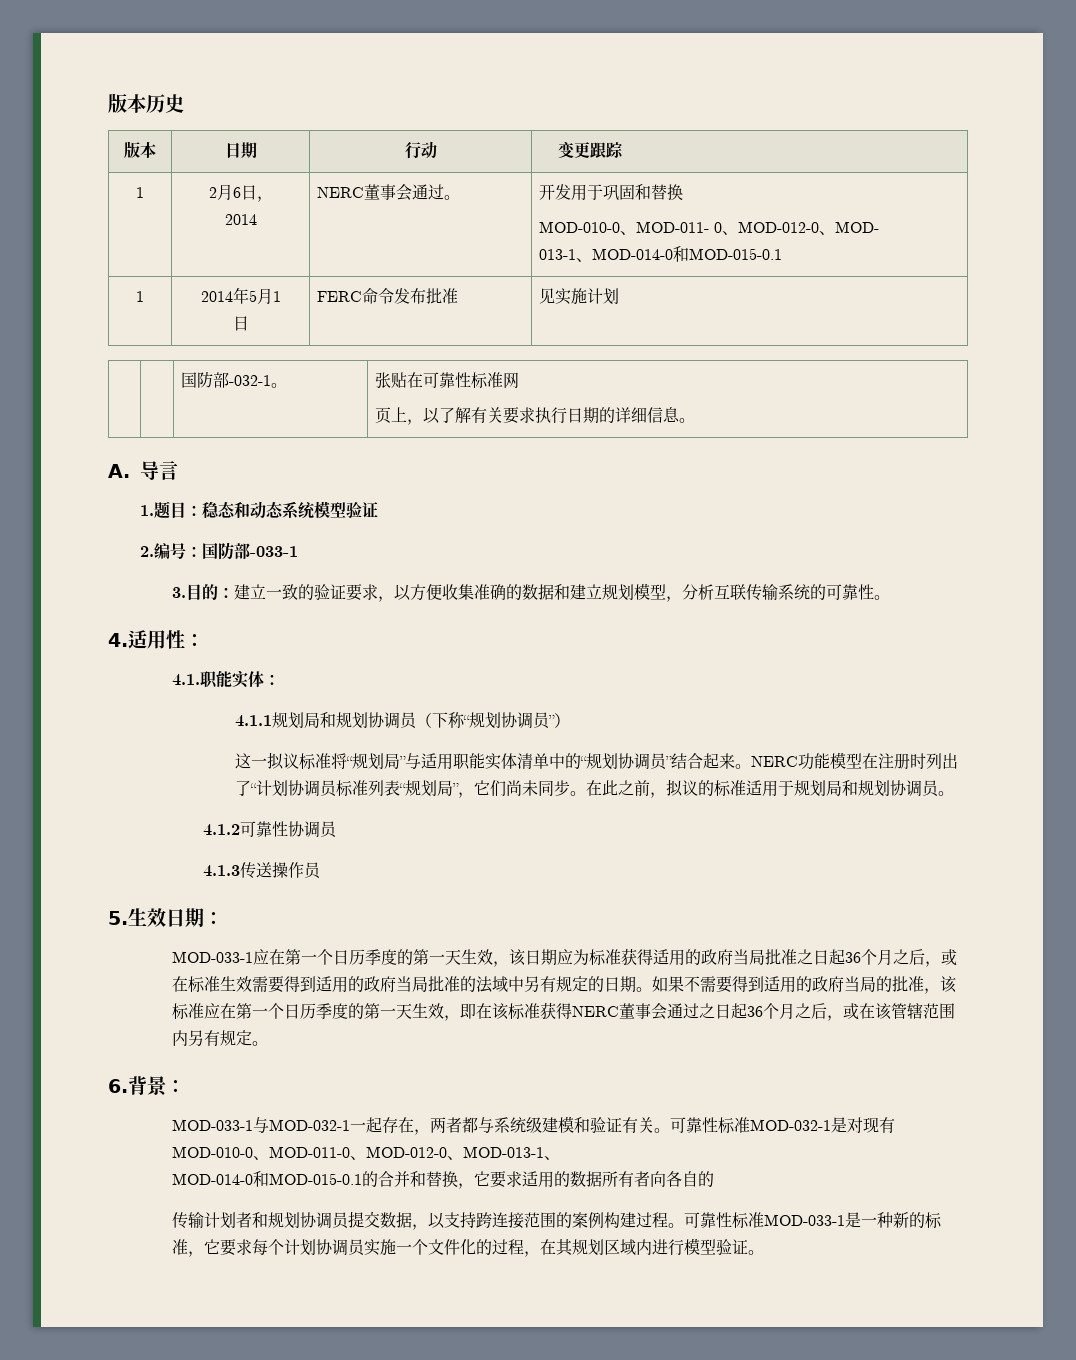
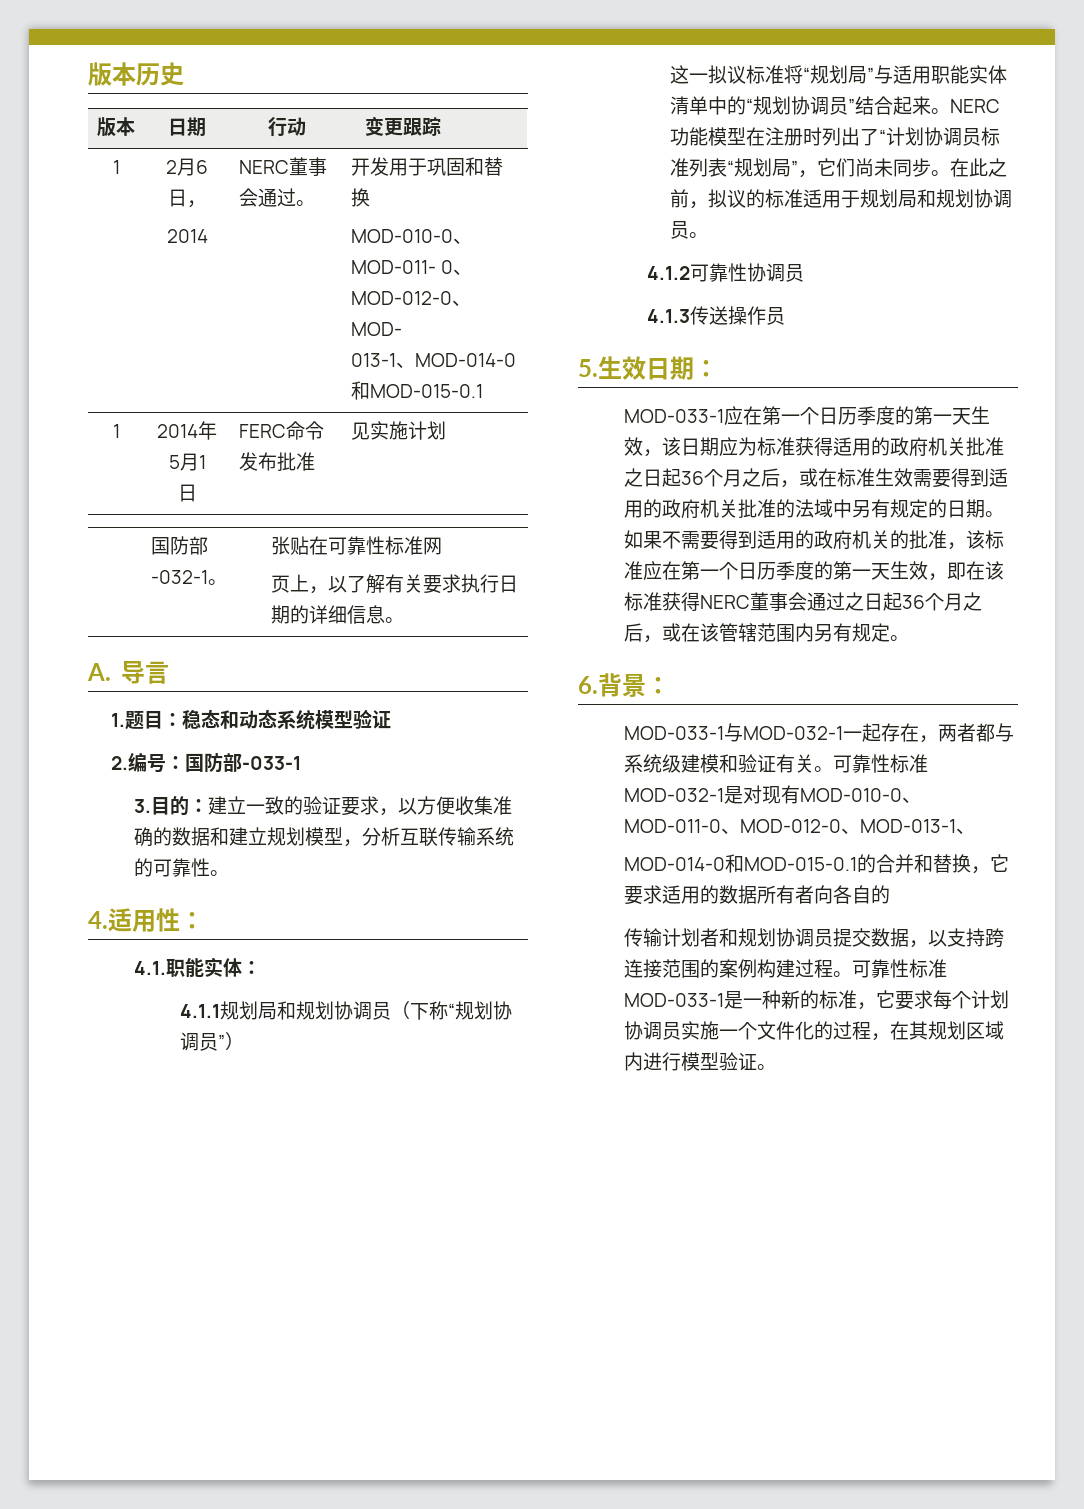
[732,949,765,965] 当局 -> [928,437,967,456] 机关
[395,976,428,992] 当局 -> [700,499,739,518] 机关
[843,976,876,992] 当局 -> [852,530,891,549] 机关

